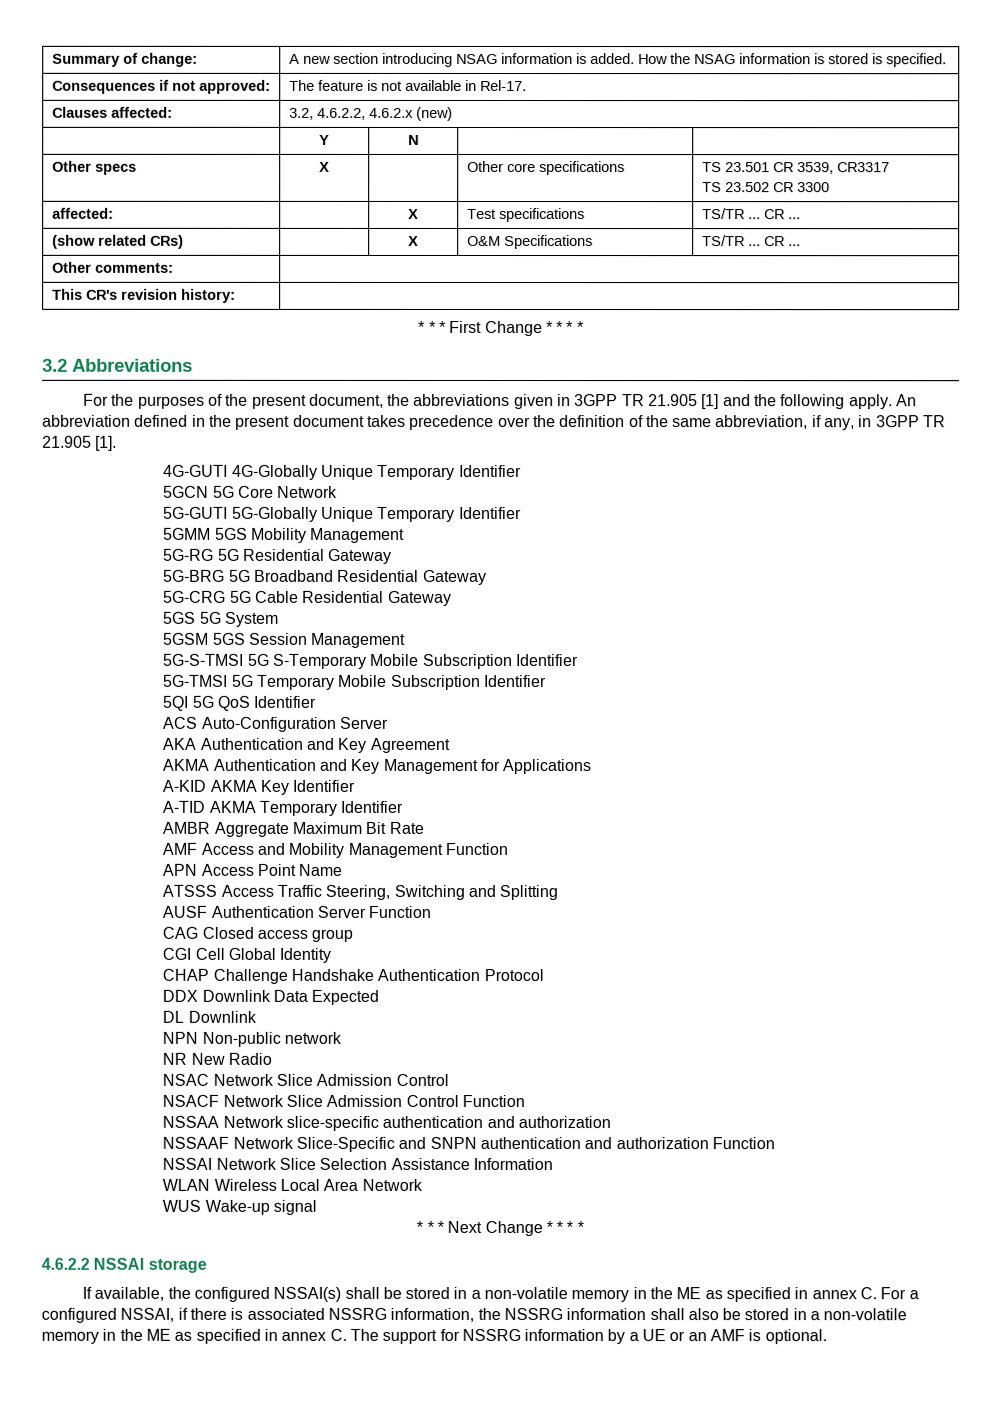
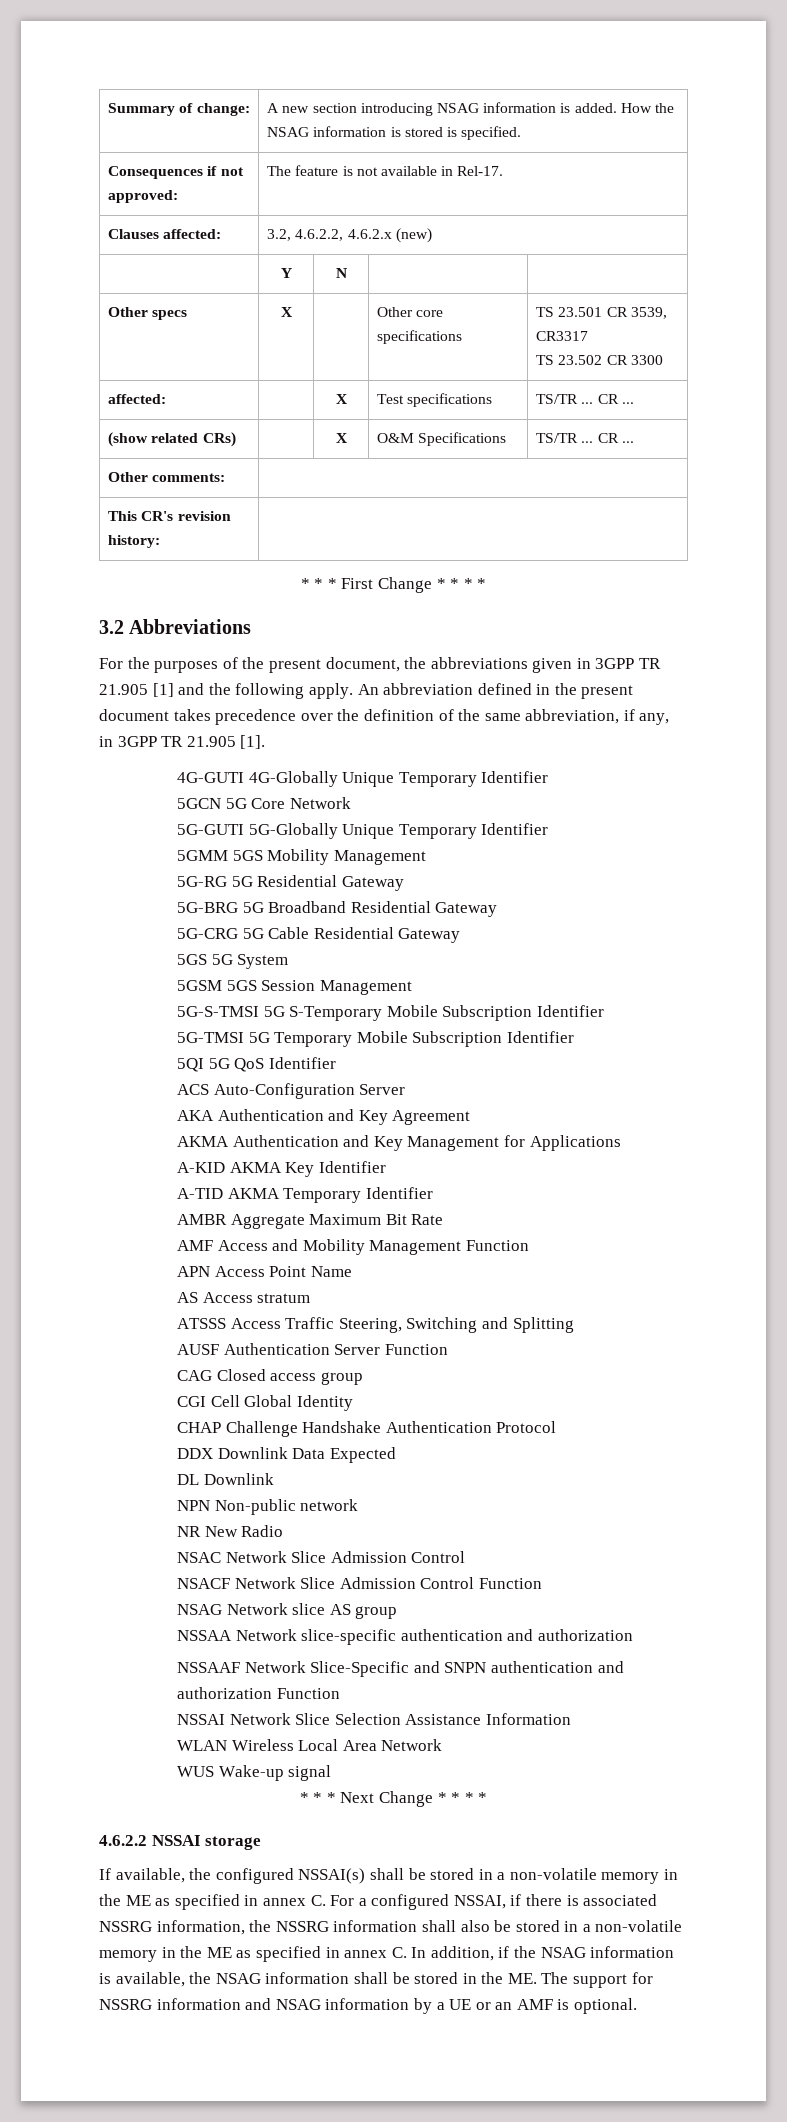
(343, 869) none -> [176,1292,311,1303] // AS Access stratum
(525, 1101) none -> [176,1603,398,1619] // NSAG Network slice AS group
(347, 1334) none -> [411,1946,675,1961] [99,1972,537,1987] In addition, if the NSAG information is available, the NSAG information shall be stored in the ME.
(605, 1335) none -> [245,1998,410,2010] and NSAG information

